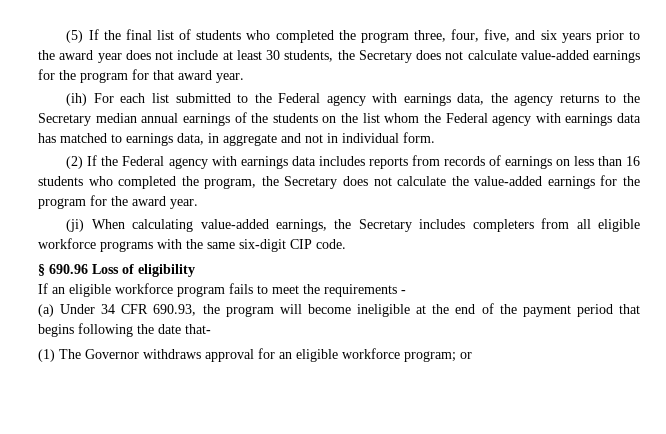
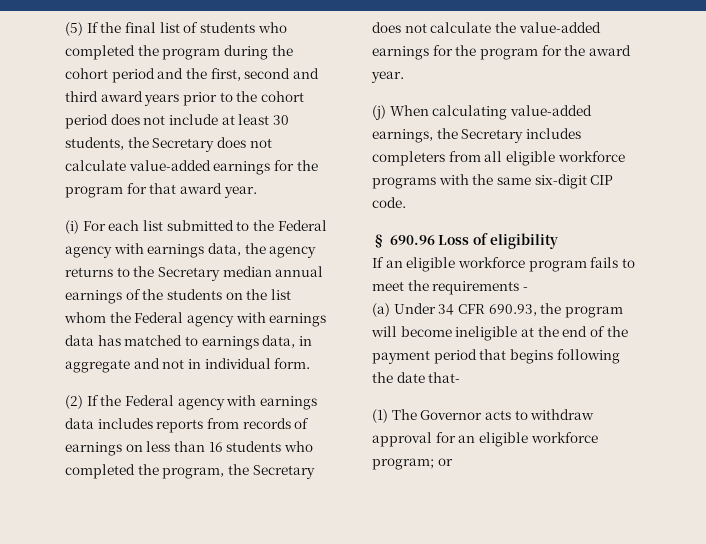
[413,29,557,42] three, four, five, and six -> [223,45,293,60] [65,68,319,83] [65,91,143,102] during the cohort period and the first, second and third award
[59,50,122,63] award year -> [260,91,304,102] [65,114,108,129] cohort period
[66,93,88,106] (ih) -> [65,220,79,234] (i)
[66,219,85,232] (ji) -> [372,105,386,120] (j)
[143,349,201,359] withdraws -> [484,409,595,420] acts to withdraw

